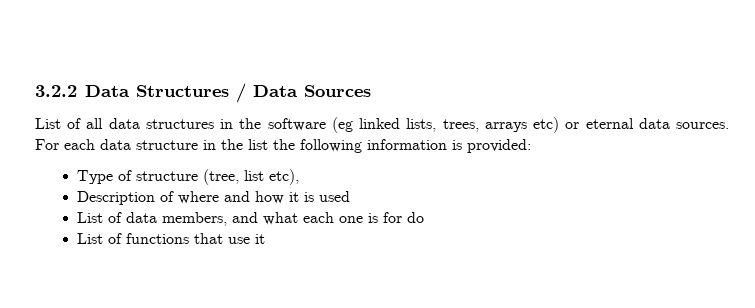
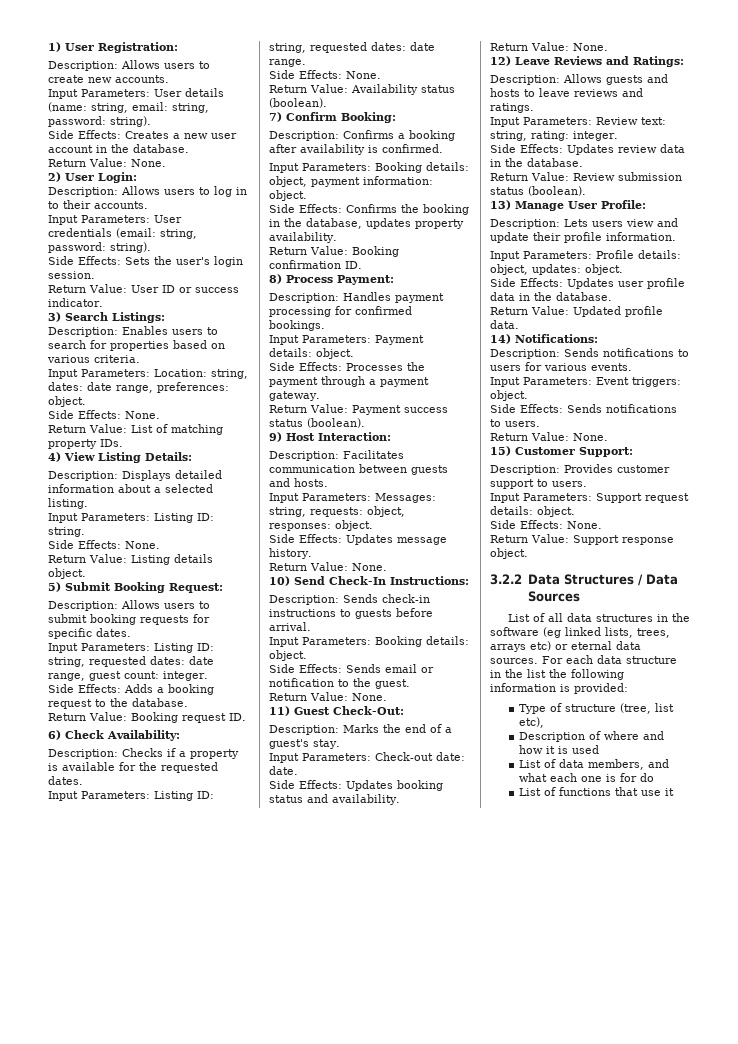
(35, 91) none -> [48,42,178,53] [48,60,210,71] [48,75,169,83] [48,88,224,99] [48,102,209,113] [48,116,151,127] [48,130,237,139] [48,144,189,153] [48,158,166,167] [48,172,137,183] [48,186,247,197] [48,200,148,209] [48,215,182,225] [48,228,197,239] [48,242,151,253] [48,256,243,267] [48,271,95,279] [48,284,239,293] [48,298,103,307] [48,312,165,323] [48,326,218,337] [48,340,225,351] [47,355,140,363] [48,369,248,379] [48,382,229,393] [48,396,86,407] [48,410,160,419] [48,424,223,435] [48,439,123,449] [48,452,192,463] [48,470,222,481] [48,484,213,493] [48,498,88,509] [48,513,214,523] [48,527,85,537] [48,540,160,549] [48,554,213,565] [48,568,86,579] [48,582,223,593] [48,600,210,611] [48,614,210,625] [48,628,131,639] [48,643,214,653] [48,656,214,667] [48,671,208,681] [48,684,214,695] [48,698,188,709] [48,712,246,723] [48,730,180,741] [48,748,239,759] [48,762,218,773] [48,776,83,785] [48,791,214,801] [269,42,435,53] [269,59,306,67] [269,70,381,79] [269,84,455,95] [269,98,327,108] [269,112,396,123] [269,130,455,141] [269,144,443,155] [269,162,469,173] [269,176,433,187] [269,190,307,201] [269,204,469,215] [269,218,464,229] [269,232,337,243] [269,246,399,257] [269,260,362,269] [269,274,394,285] [269,292,444,303] [269,306,412,317] [269,320,325,331] [269,335,424,345] [269,348,354,359] [269,362,425,371] [269,376,429,387] [269,391,320,401] [269,404,448,415] [269,418,365,428] [269,432,391,442] [269,450,404,461] [269,464,448,475] [269,478,328,487] [269,493,436,503] [269,506,405,517] [269,520,373,531] [269,534,447,545] [269,548,312,559] [269,562,387,571] [269,576,469,586] [269,594,430,605] [269,608,433,619] [269,622,311,631] [269,636,469,647] [269,650,307,661] [269,664,434,673] [269,678,410,689] [269,692,387,701] [269,706,404,716] [269,724,452,735] [269,739,340,749] [269,752,465,763] [269,766,298,775] [269,780,443,791] [269,794,400,805] [490,42,608,51] [490,56,684,67] [490,74,668,85] [490,88,643,97] [490,103,534,113] [490,117,666,127] [490,131,618,141] [490,144,685,155] [490,158,583,167] [490,172,682,181] [490,186,586,196] [490,200,646,211] [490,218,678,229] [490,232,676,243] [490,250,681,261] [490,264,623,275] [490,278,685,289] [490,292,612,301] [490,306,663,317] [490,320,519,329] [490,334,598,344] [490,348,689,359] [490,362,632,371] [490,377,681,387] [490,390,528,401] [490,404,677,413] [490,419,540,427] [490,432,608,441] [490,446,633,457] [490,464,670,475] [490,479,587,489] [490,493,689,503] [490,506,575,517] [490,520,602,529] [490,534,674,545] [490,548,528,559] 1) User Registration: // Description: Allows users to create new accounts. // Input Parameters: User details (name: string, email: string, password: string). // Side Effects: Creates a new user account in the database. // Return Value: None. // 2) User Login: // Description: Allows users to log in to their accounts. // Input Parameters: User credentials (email: string, password: string). // Side Effects: Sets the user's login session. // Return Value: User ID or success indicator. // 3) Search Listings: // Description: Enables users to search for properties based on various criteria. // Input Parameters: Location: string, dates: date range, preferences: object. // Side Effects: None. // Return Value: List of matching property IDs. // 4) View Listing Details: // Description: Displays detailed information about a selected listing. // Input Parameters: Listing ID: string. // Side Effects: None. // Return Value: Listing details object. // 5) Submit Booking Request: // Description: Allows users to submit booking requests for specific dates. // Input Parameters: Listing ID: string, requested dates: date range, guest count: integer. // Side Effects: Adds a booking request to the database. // Return Value: Booking request ID. // 6) Check Availability: // Description: Checks if a property is available for the requested dates. // Input Parameters: Listing ID: string, requested dates: date range. // Side Effects: None. // Return Value: Availability status (boolean). // 7) Confirm Booking: // Description: Confirms a booking after availability is confirmed. // Input Parameters: Booking details: object, payment information: object. // Side Effects: Confirms the booking in the database, updates property availability. // Return Value: Booking confirmation ID. // 8) Process Payment: // Description: Handles payment processing for confirmed bookings. // Input Parameters: Payment details: object. // Side Effects: Processes the payment through a payment gateway. // Return Value: Payment success status (boolean). // 9) Host Interaction: // Description: Facilitates communication between guests and hosts. // Input Parameters: Messages: string, requests: object, responses: object. // Side Effects: Updates message history. // Return Value: None. // 10) Send Check-In Instructions: // Description: Sends check-in instructions to guests before arrival. // Input Parameters: Booking details: object. // Side Effects: Sends email or notification to the guest. // Return Value: None. // 11) Guest Check-Out: // Description: Marks the end of a guest's stay. // Input Parameters: Check-out date: date. // Side Effects: Updates booking status and availability. // Return Value: None. // 12) Leave Reviews and Ratings: // Description: Allows guests and hosts to leave reviews and ratings. // Input Parameters: Review text: string, rating: integer. // Side Effects: Updates review data in the database. // Return Value: Review submission status (boolean). // 13) Manage User Profile: // Description: Lets users view and update their profile information. // Input Parameters: Profile details: object, updates: object. // Side Effects: Updates user profile data in the database. // Return Value: Updated profile data. // 14) Notifications: // Description: Sends notifications to users for various events. // Input Parameters: Event triggers: object. // Side Effects: Sends notifications to users. // Return Value: None. // 15) Customer Support: // Description: Provides customer support to users. // Input Parameters: Support request details: object. // Side Effects: None. // Return Value: Support response object. //

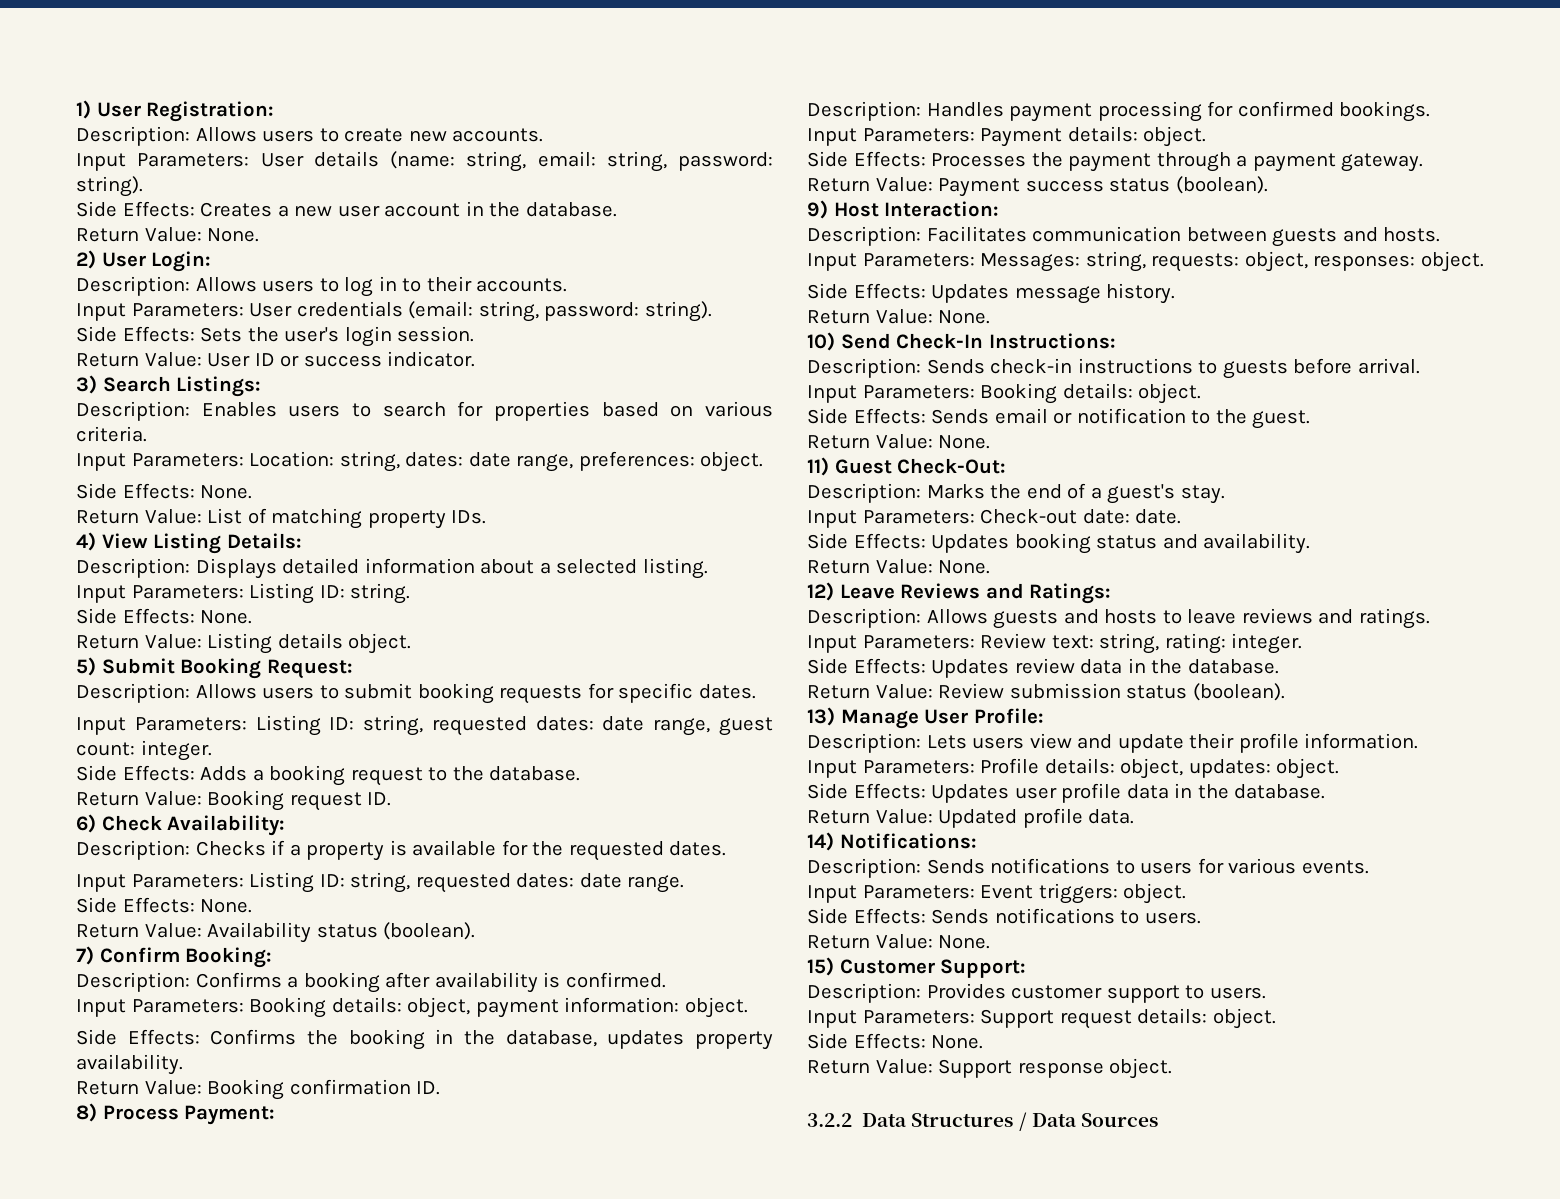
[507,613,690,622] [490,627,670,638] [490,641,641,652] [490,655,677,664] [490,669,624,680] [490,683,628,694] [519,703,675,714] [519,717,545,728] [519,731,665,742] [519,745,600,754] [519,759,670,770] [519,773,655,782] [519,787,675,796] // List of all data structures in the software (eg linked lists, trees, arrays etc) or eternal data sources. For each data structure in the list the following information is provided: // Type of structure (tree, list etc), // Description of where and how it is used // List of data members, and what each one is for do // List of functions that use it -> (1158, 1120) none

